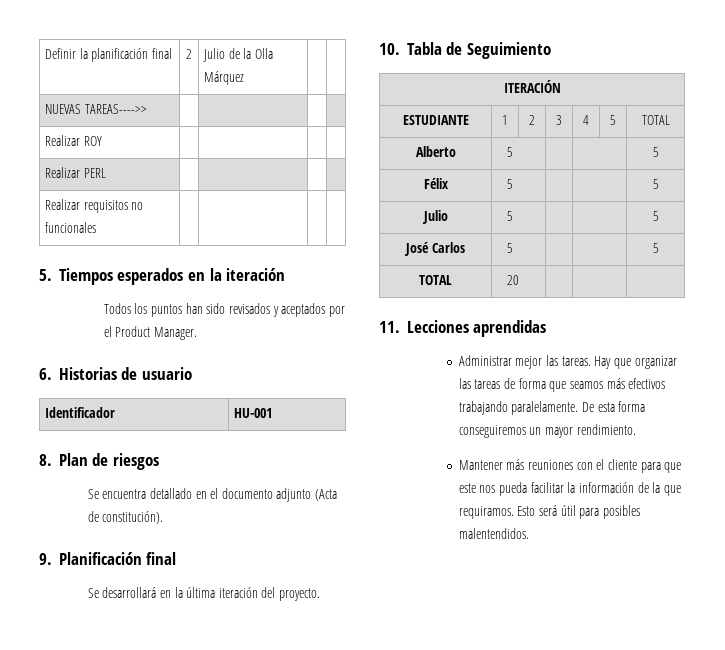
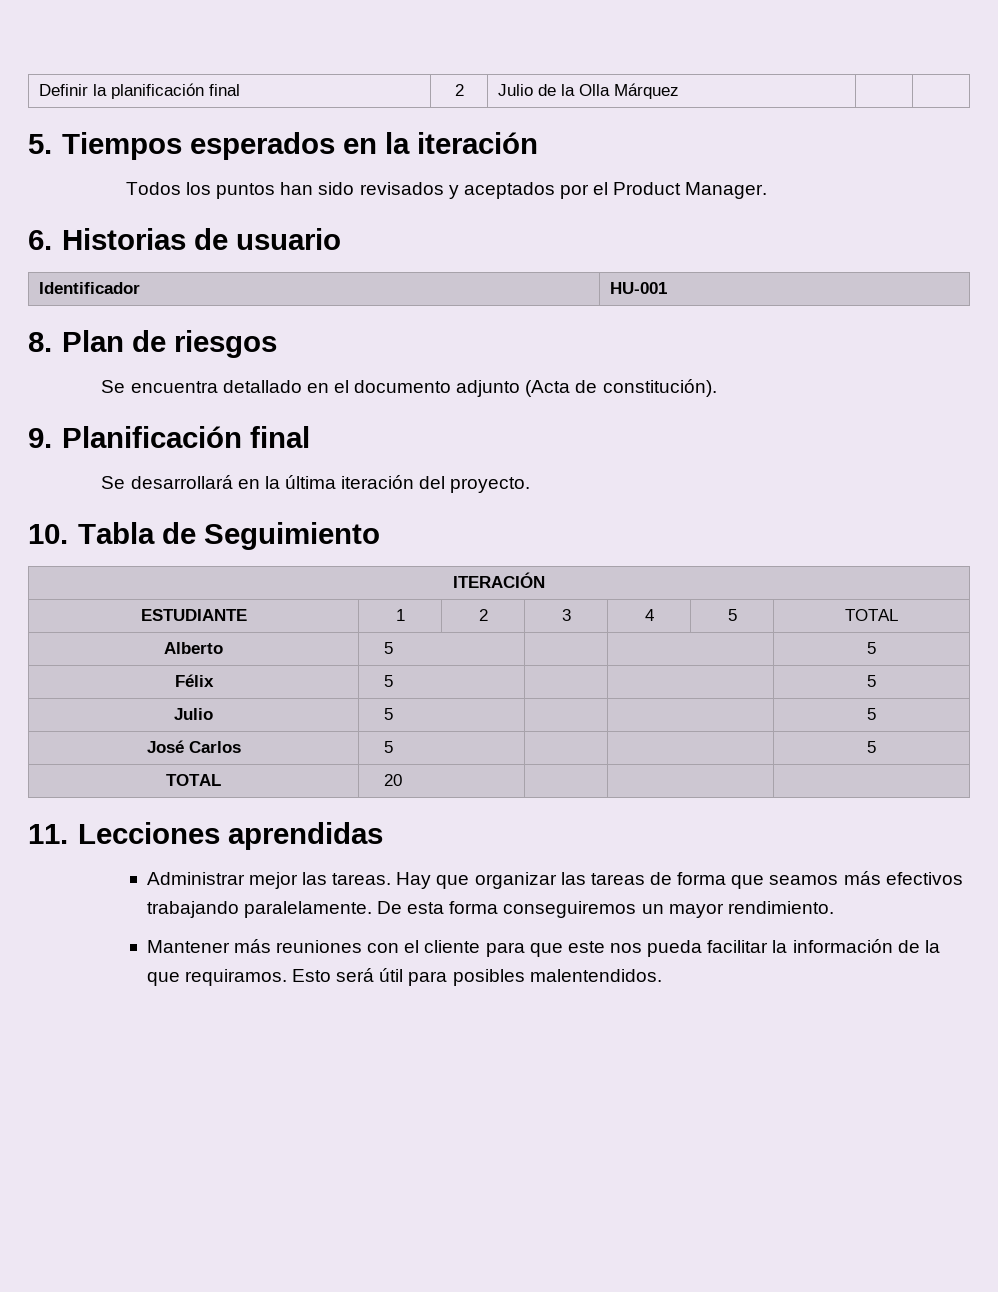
[44,104,147,114] [44,135,102,146] [44,167,106,178] [44,199,144,213] [44,222,96,233] // NUEVAS TAREAS---->> | | | | // Realizar ROY | | | | // Realizar PERL | | | | // Realizar requisitos no funcionales | | | | -> (680, 91) none

